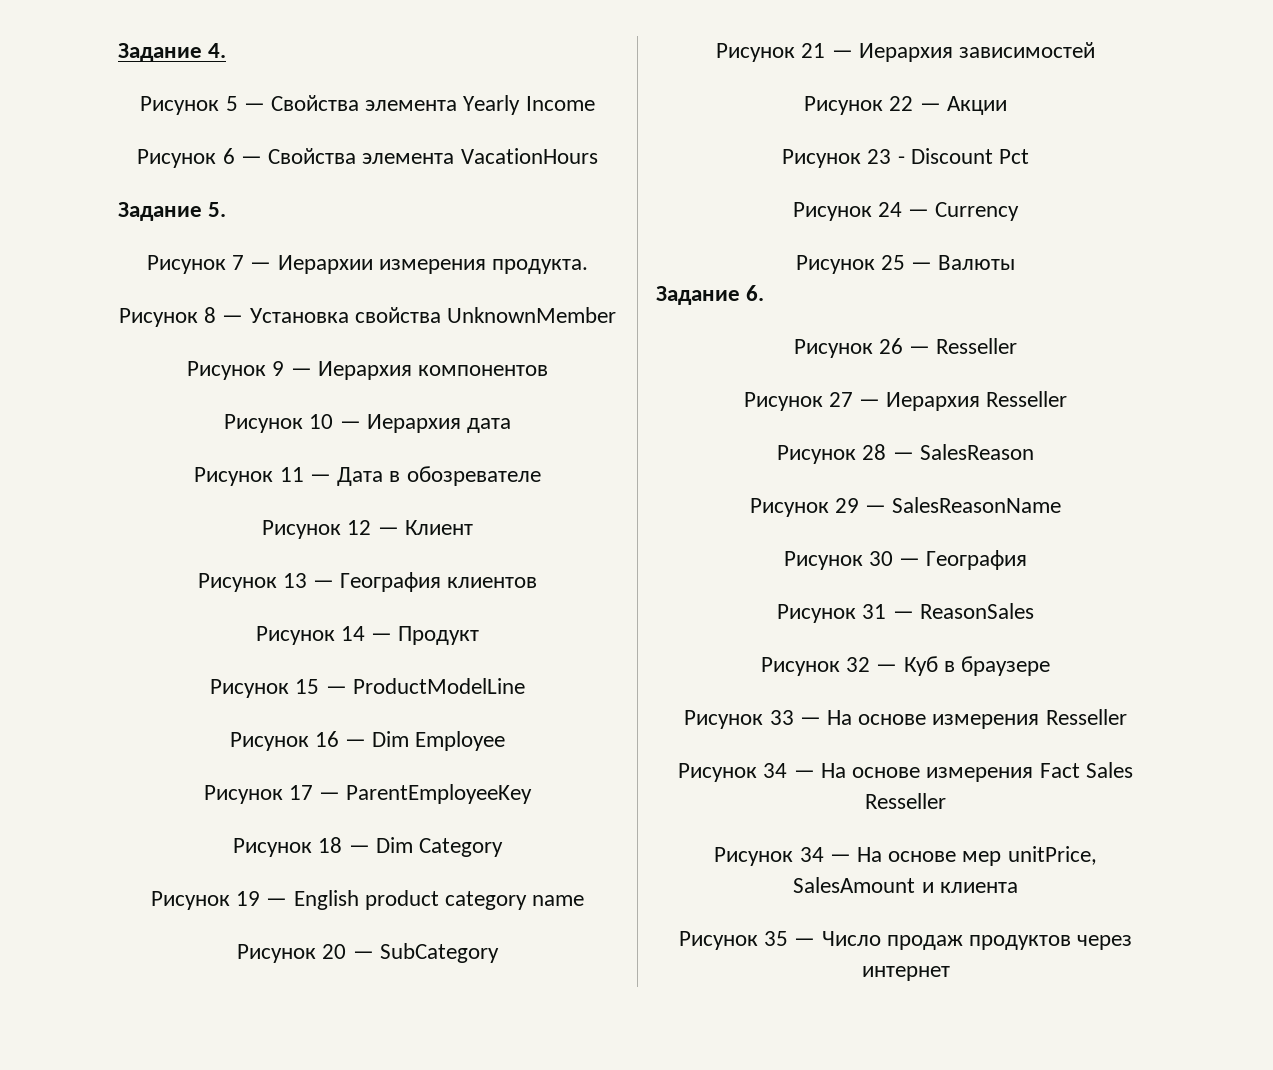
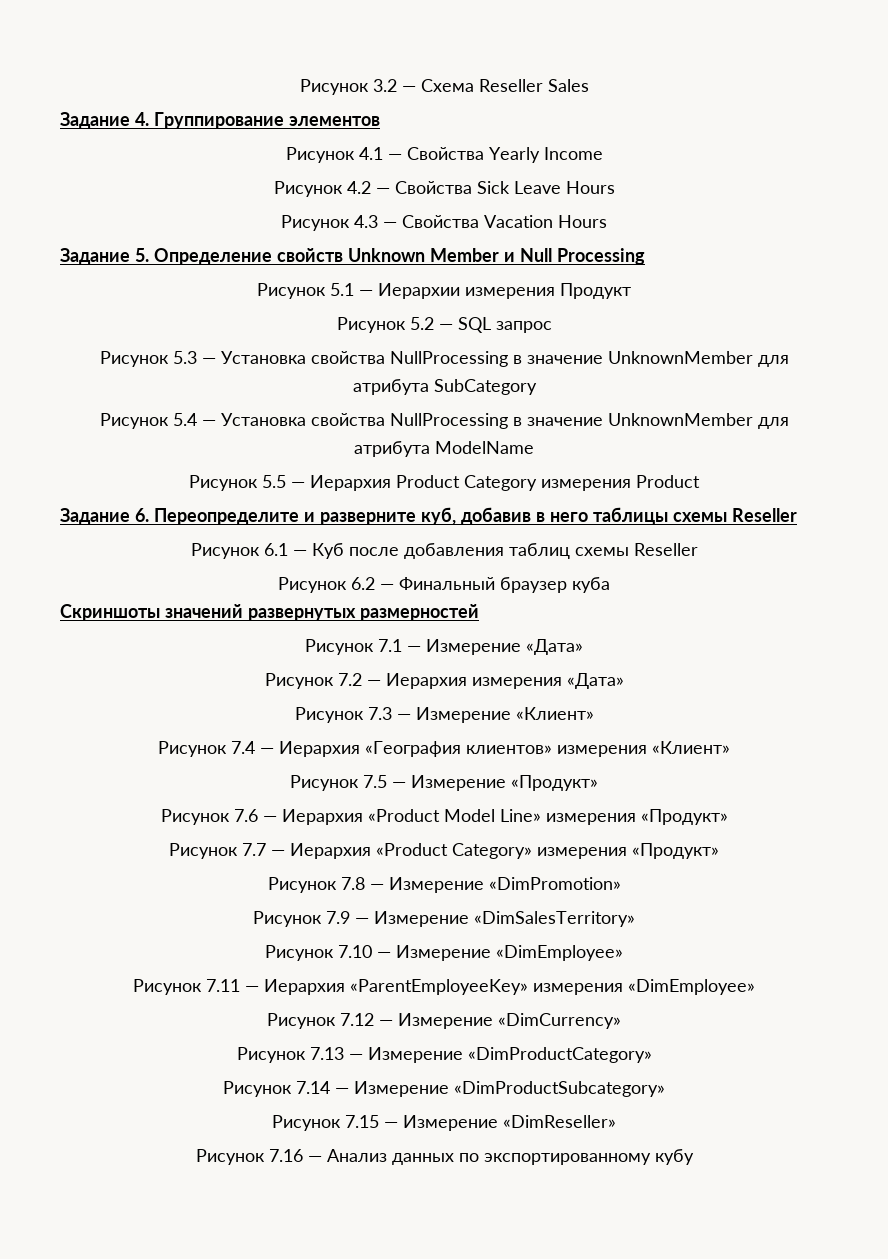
(118, 52) none -> [299,79,589,95] Рисунок 3.2 — Схема Reseller Sales //
[140,95,458,115] // Рисунок 5 — Свойства элемента -> [154,112,380,129] [285,147,484,163] Группирование элементов // Рисунок 4.1 — Свойства
[222,148,598,164] [118,202,227,221] [146,255,245,274] 6 — Свойства элемента VacationHours // Задание 5. // Рисунок 7 -> [346,181,615,194] [281,215,607,231] [60,248,645,265] [257,283,354,299] 4.2 — Свойства Sick Leave Hours // Рисунок 4.3 — Свойства Vacation Hours // Задание 5. Определение свойств Unknown Member и Null Processing // Рисунок 5.1
[492,259,589,274] [118,307,617,327] [187,361,548,380] [224,414,511,433] [194,466,541,486] [262,520,473,539] [197,572,538,592] [255,626,480,645] [210,678,525,698] [229,731,506,751] [203,784,533,804] [233,837,503,857] [150,890,585,910] [237,943,499,963] [716,42,1095,62] [804,96,1007,115] [782,148,1029,168] [792,202,1020,221] [795,255,1016,274] [656,285,765,305] [793,338,1018,358] [743,391,1068,411] [777,444,1034,464] [749,497,1062,517] [783,550,1028,570] [777,603,1034,623] [760,656,1051,676] [684,709,1127,729] [678,762,1133,782] [865,793,946,809] [714,846,1097,866] [793,877,1018,893] [678,931,1133,950] [861,966,950,981] продукта. // Рисунок 8 — Установка свойства UnknownMember // Рисунок 9 — Иерархия компонентов // Рисунок 10 — Иерархия дата // Рисунок 11 — Дата в обозревателе // Рисунок 12 — Клиент // Рисунок 13 — География клиентов // Рисунок 14 — Продукт // Рисунок 15 — ProductModelLine // Рисунок 16 — Dim Employee // Рисунок 17 — ParentEmployeeKey // Рисунок 18 — Dim Category // Рисунок 19 — English product category name // Рисунок 20 — SubCategory // Рисунок 21 — Иерархия зависимостей // Рисунок 22 — Акции // Рисунок 23 - Discount Pct // Рисунок 24 — Currency // Рисунок 25 — Валюты // Задание 6. // Рисунок 26 — Resseller // Рисунок 27 — Иерархия Resseller // Рисунок 28 — SalesReason // Рисунок 29 — SalesReasonName // Рисунок 30 — География // Рисунок 31 — ReasonSales // Рисунок 32 — Куб в браузере // Рисунок 33 — На основе измерения Resseller // Рисунок 34 — На основе измерения Fact Sales Resseller // Рисунок 34 — На основе мер unitPrice, SalesAmount и клиента // Рисунок 35 — Число продаж продуктов через интернет -> [560,283,631,299] [336,317,552,333] [99,351,789,367] [352,379,537,395] [99,413,789,429] [354,441,534,457] [189,475,700,491] [60,507,797,525] [190,543,698,559] [278,577,610,593] [60,604,479,621] [305,639,583,655] [264,673,624,689] [294,707,594,723] [158,741,730,757] [290,775,598,791] [160,809,728,825] [169,843,719,859] [267,877,621,893] [253,911,635,927] [265,945,623,961] [133,979,755,995] [267,1013,621,1029] [236,1047,652,1063] [223,1081,665,1097] [272,1115,616,1131] [195,1149,694,1165] Продукт // Рисунок 5.2 — SQL запрос // Рисунок 5.3 — Установка свойства NullProcessing в значение UnknownMember для атрибута SubCategory // Рисунок 5.4 — Установка свойства NullProcessing в значение UnknownMember для атрибута ModelName // Рисунок 5.5 — Иерархия Product Category измерения Product // Задание 6. Переопределите и разверните куб, добавив в него таблицы схемы Reseller // Рисунок 6.1 — Куб после добавления таблиц схемы Reseller // Рисунок 6.2 — Финальный браузер куба // Скриншоты значений развернутых размерностей // Рисунок 7.1 — Измерение «Дата» // Рисунок 7.2 — Иерархия измерения «Дата» // Рисунок 7.3 — Измерение «Клиент» // Рисунок 7.4 — Иерархия «География клиентов» измерения «Клиент» // Рисунок 7.5 — Измерение «Продукт» // Рисунок 7.6 — Иерархия «Product Model Line» измерения «Продукт» // Рисунок 7.7 — Иерархия «Product Category» измерения «Продукт» // Рисунок 7.8 — Измерение «DimPromotion» // Рисунок 7.9 — Измерение «DimSalesTerritory» // Рисунок 7.10 — Измерение «DimEmployee» // Рисунок 7.11 — Иерархия «ParentEmployeeKey» измерения «DimEmployee» // Рисунок 7.12 — Измерение «DimCurrency» // Рисунок 7.13 — Измерение «DimProductCategory» // Рисунок 7.14 — Измерение «DimProductSubcategory» // Рисунок 7.15 — Измерение «DimReseller» // Рисунок 7.16 — Анализ данных по экспортированному кубу

